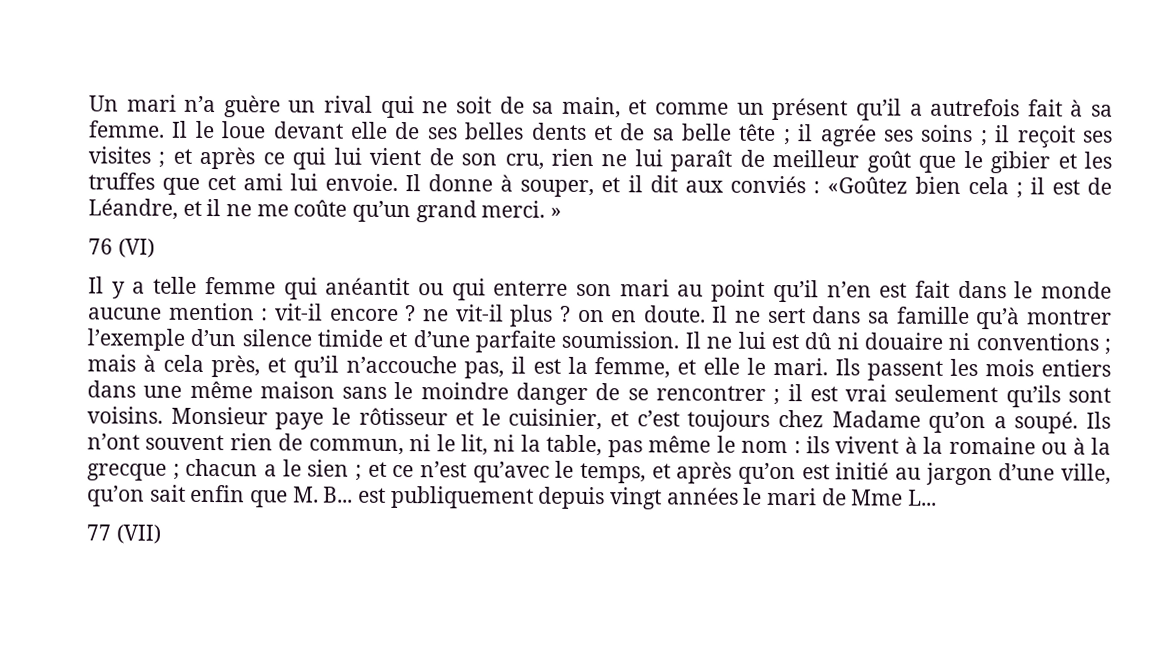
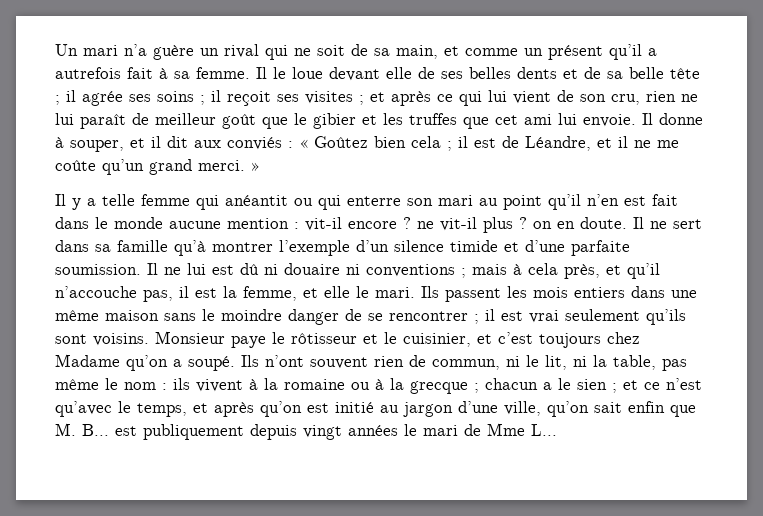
[826,176,908,194] «Goûtez -> [299,136,368,148] « Goûtez
[88,238,155,258] // 76 (VI) -> (260, 166) none
[86,524,161,544] // 77 (VII) -> (557, 430) none

